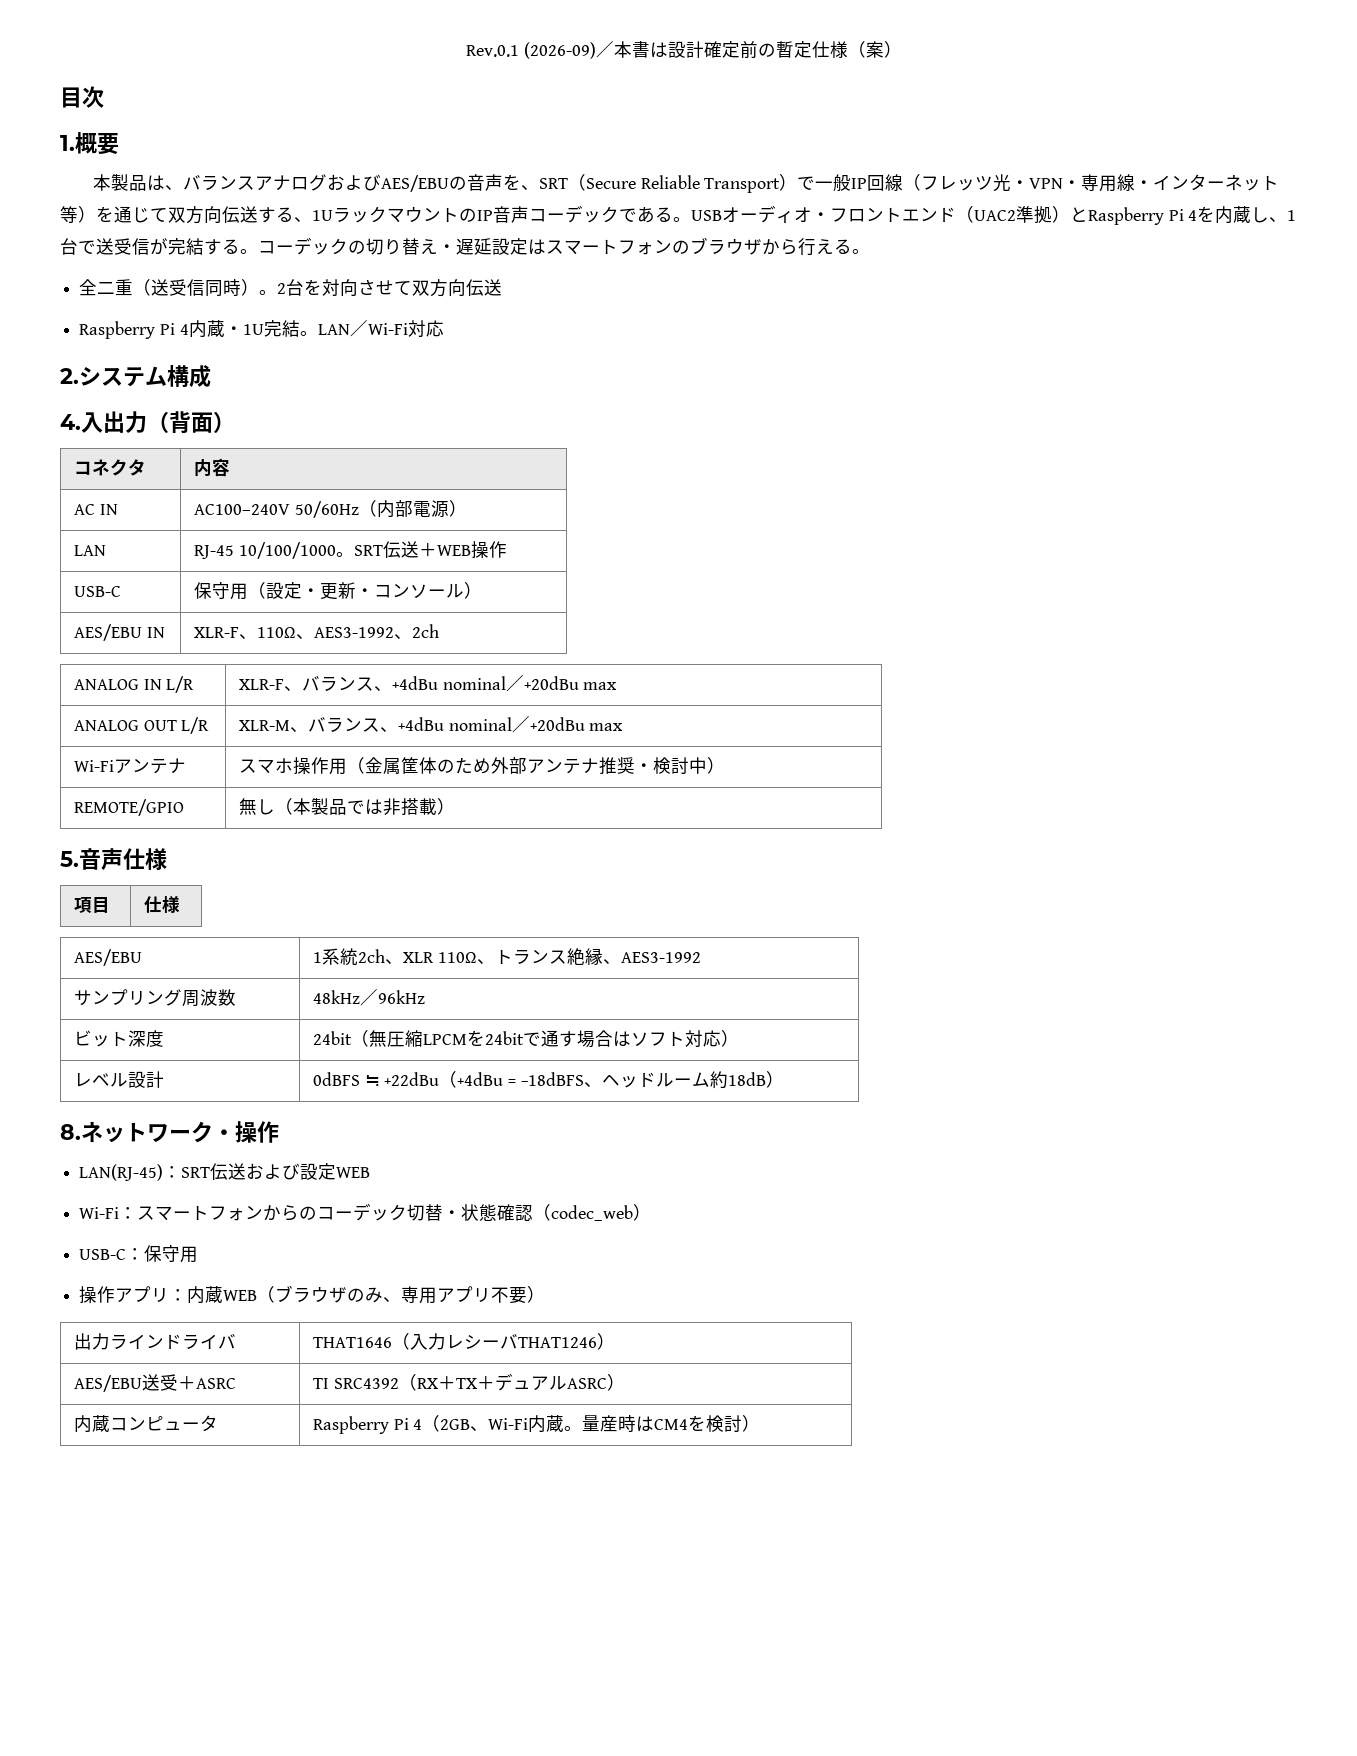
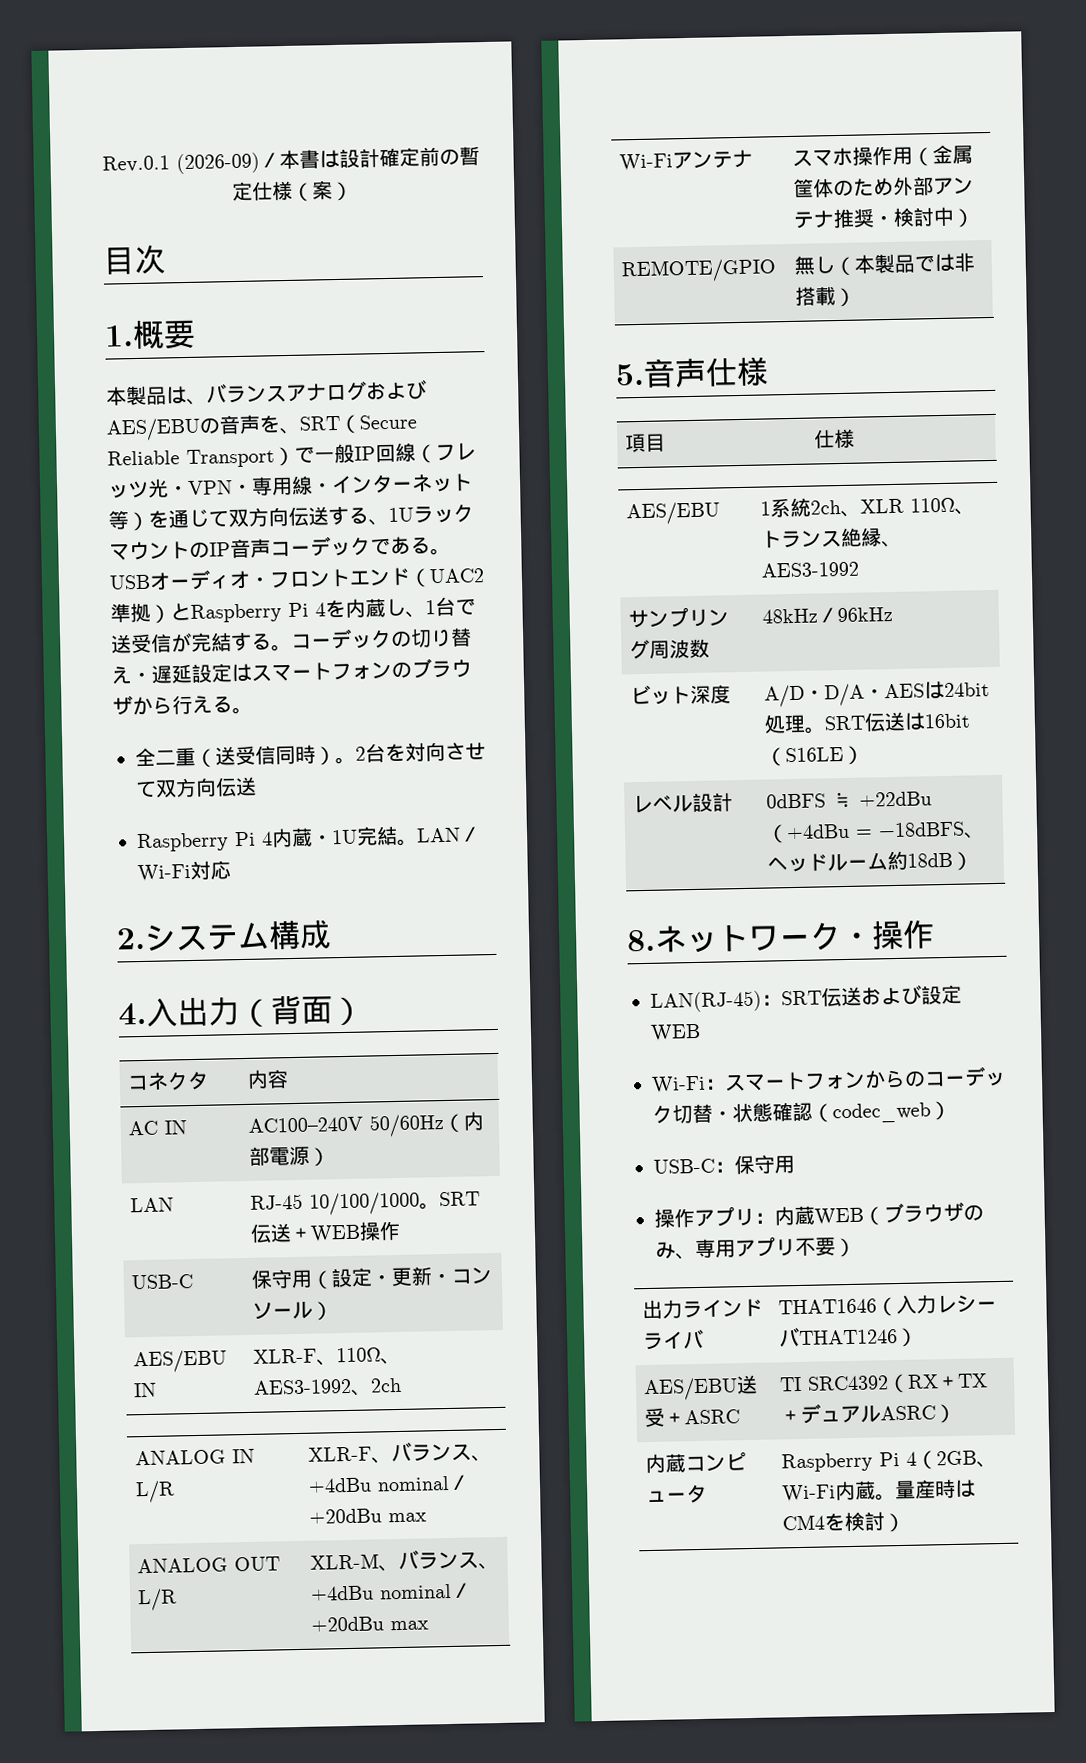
[312,1030,721,1048] 24bit（無圧縮LPCMを24bitで通す場合はソフト対応 -> [764,680,991,708] [764,711,972,734] [765,746,845,767] A/D・D/A・AESは24bit処理。SRT伝送は16bit（S16LE

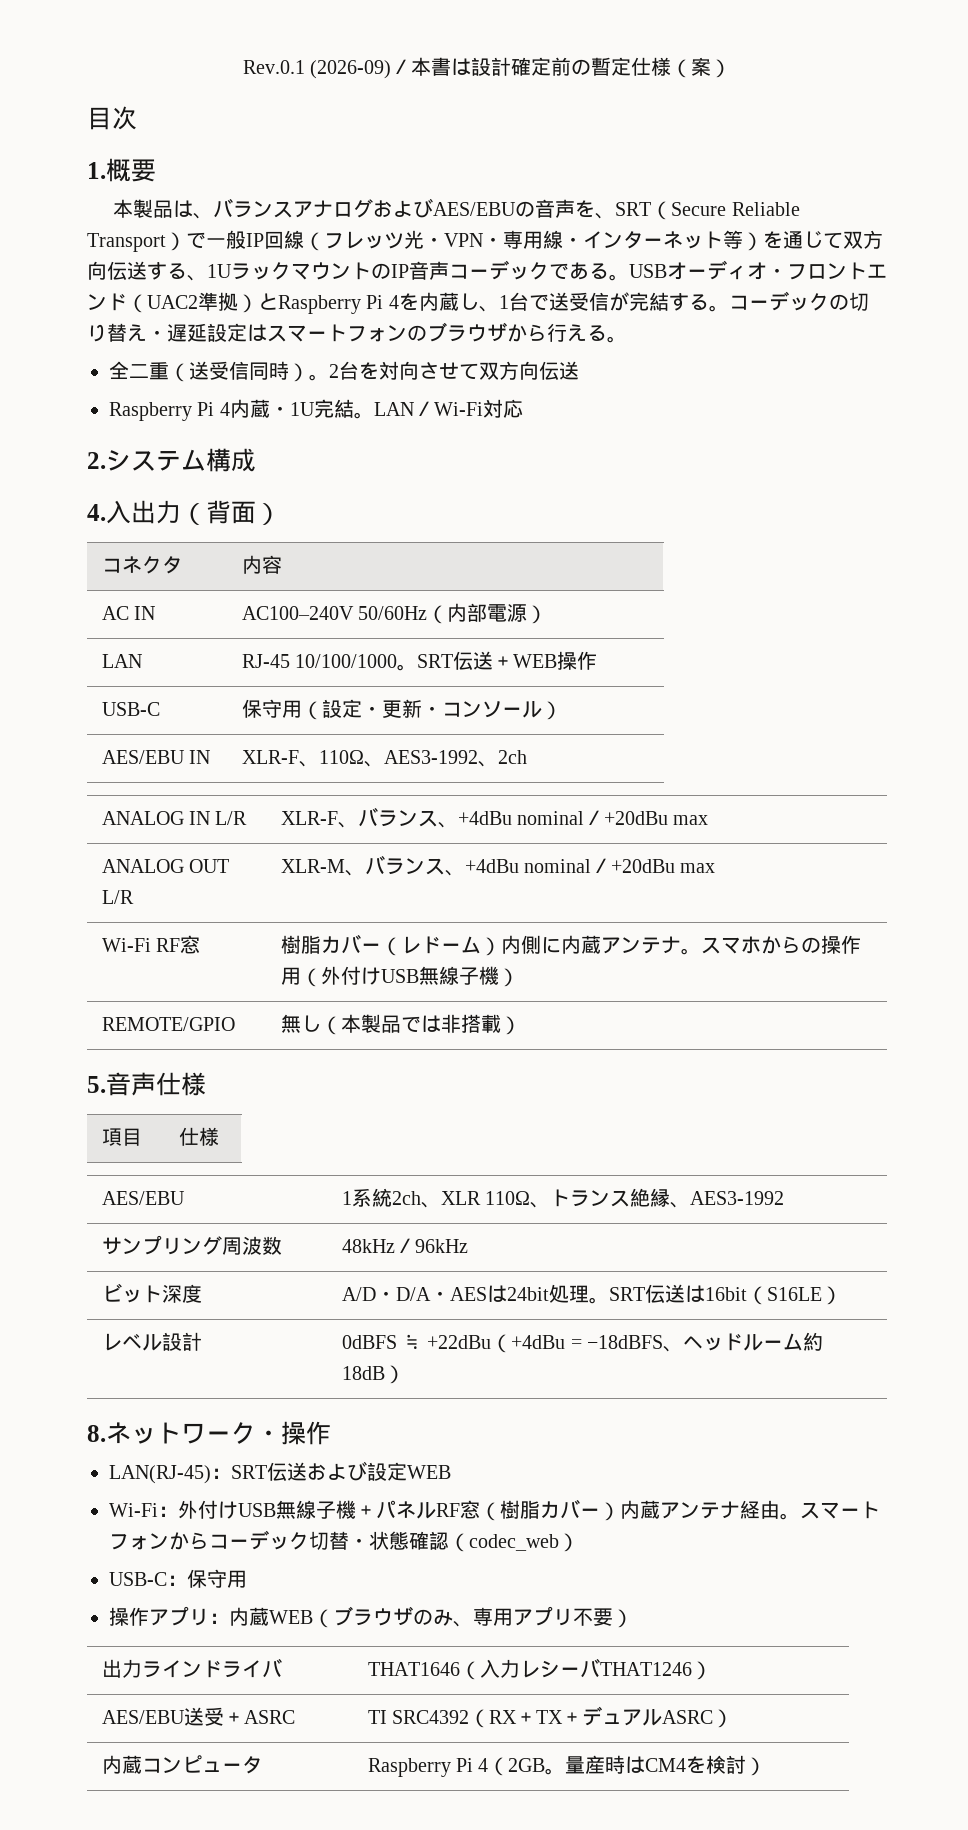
[672,149,754,170] [792,144,974,167] [793,176,975,198] [793,206,956,229] アンテナ | スマホ操作用（金属筐体のため外部アンテナ推奨・検討中 -> [156,935,201,954] [280,934,861,956] [280,966,499,987] RF窓 | 樹脂カバー（レドーム）内側に内蔵アンテナ。スマホからの操作用（外付けUSB無線子機
(726, 1084) none -> [178,1499,800,1521] 外付けUSB無線子機＋パネルRF窓（樹脂カバー）内蔵アンテナ経由。
[904,1070,926,1087] の -> (209, 1540) none
[976,1461,998,1468] [782,1480,877,1503] 、Wi-Fi内蔵 -> (546, 1765) none

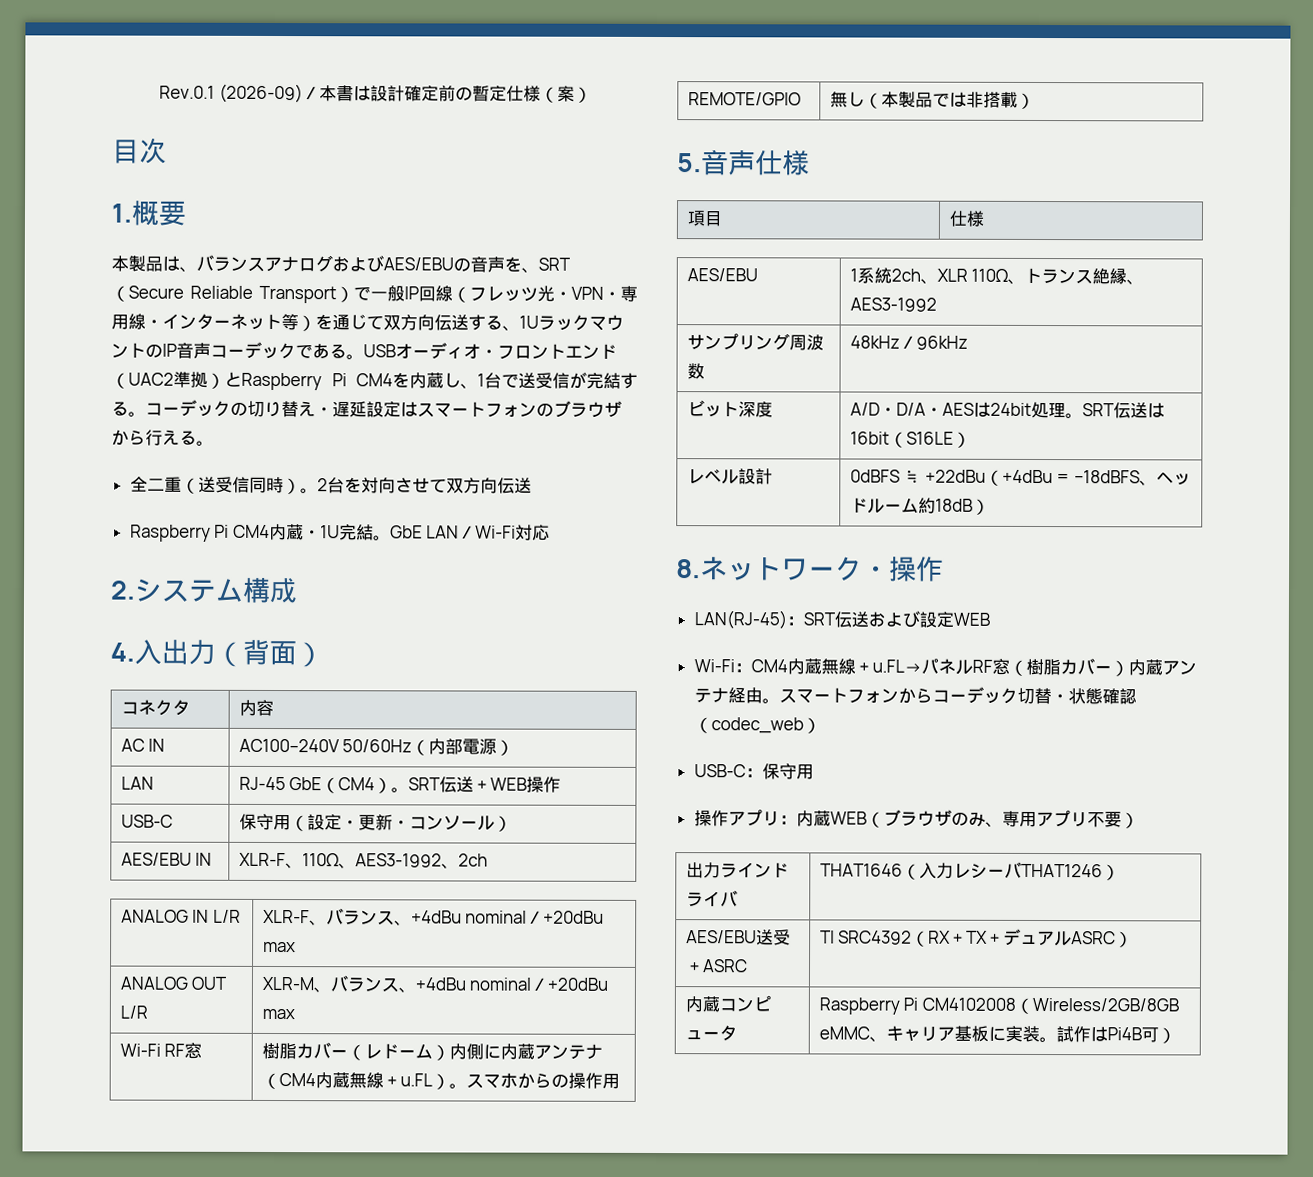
[388,295,399,309] 4 -> [356,373,394,387] CM4
[219,402,230,416] 4 -> [232,524,270,538] CM4
(374, 415) none -> [389,525,423,539] GbE
[295,654,398,668] 10/100/1000 -> [289,777,393,794] GbE（CM4）
(681, 945) none -> [261,1072,450,1090] （CM4内蔵無線＋u.FL）
[300,966,519,987] （外付けUSB無線子機） -> (620, 1081) none
[178,1500,376,1519] 外付けUSB無線子機＋ -> [750,658,922,675] CM4内蔵無線＋u.FL→
[478,1755,747,1776] 4（2GB。量産時はCM4を検討 -> [921,997,1179,1014] [818,1025,1159,1043] CM4102008（Wireless/2GB/8GB eMMC、キャリア基板に実装。試作はPi4B可

